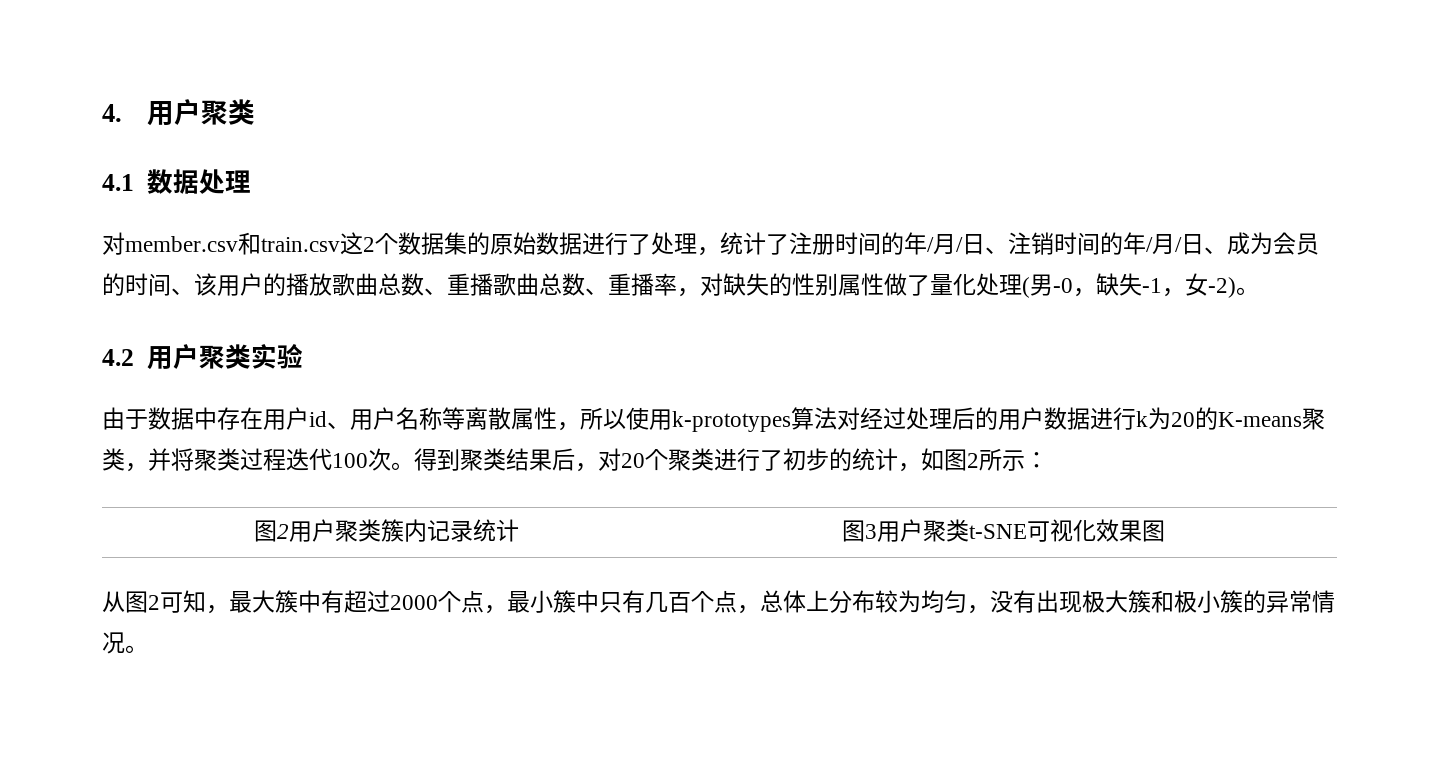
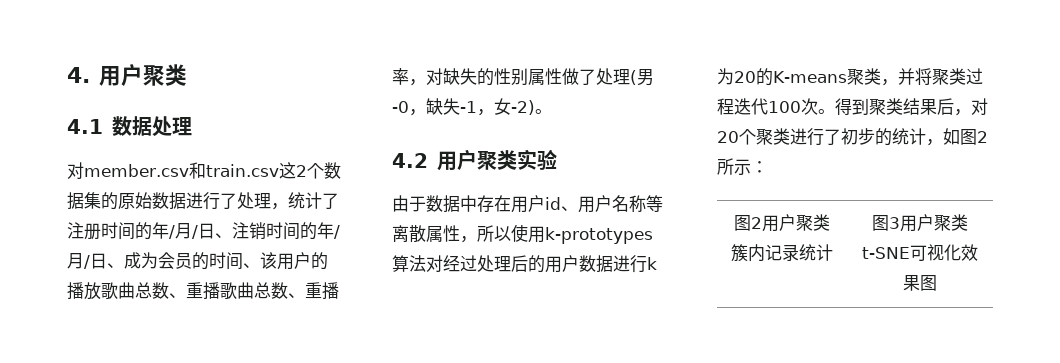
[930,273,976,296] 量化 -> (596, 77) none
[102,590,1335,614] [102,632,148,654] // 从图2可知，最大簇中有超过2000个点，最小簇中只有几百个点，总体上分布较为均匀，没有出现极大簇和极小簇的异常情况。 -> (937, 283) none

